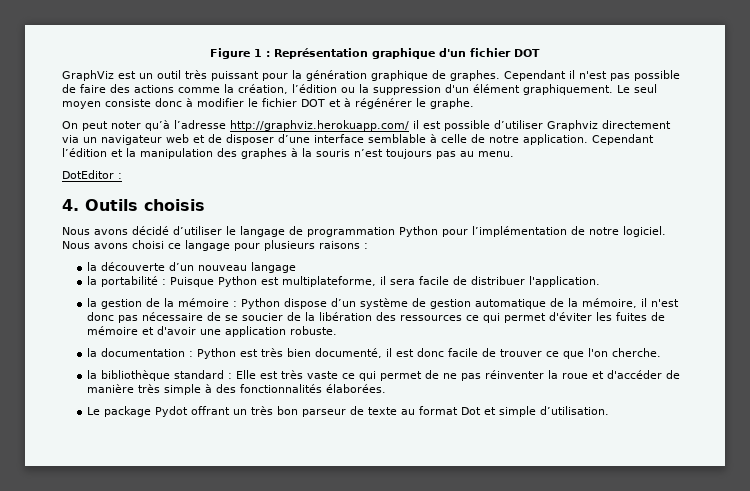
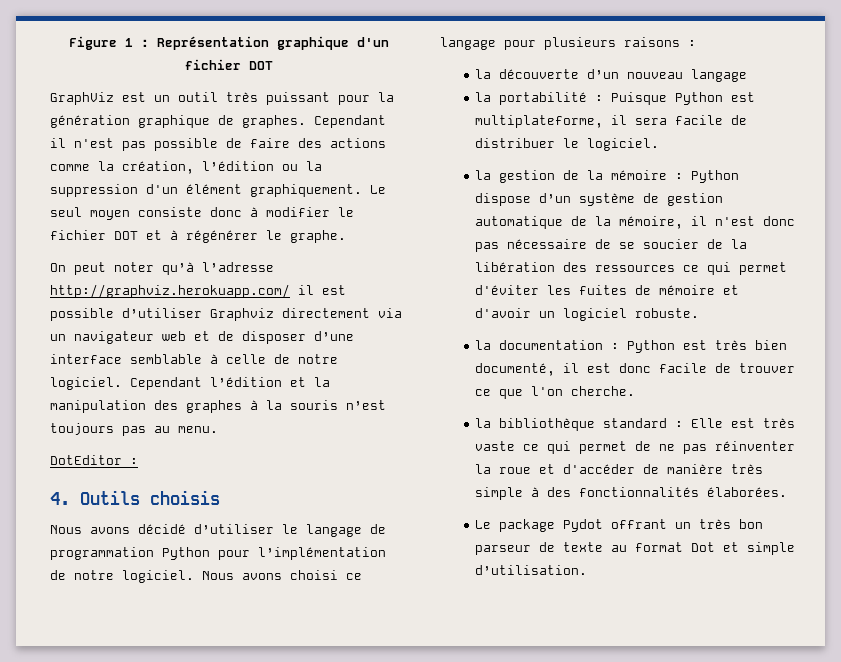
[523,134,588,145] application. -> [50,377,122,390] logiciel.
[528,276,600,287] l'application. -> [563,138,660,151] le logiciel.
[199,326,286,337] une application -> [539,308,628,321] un logiciel

